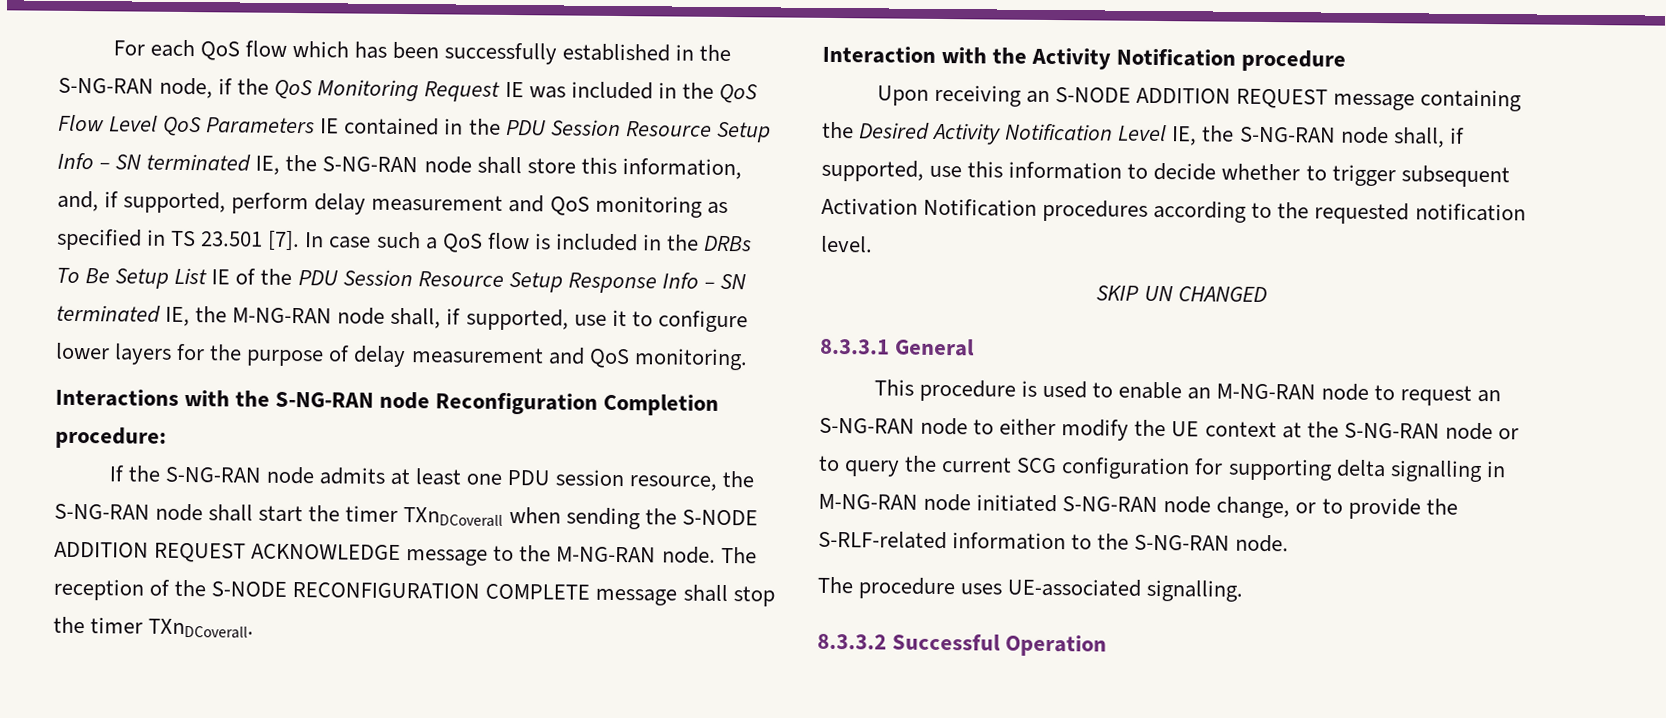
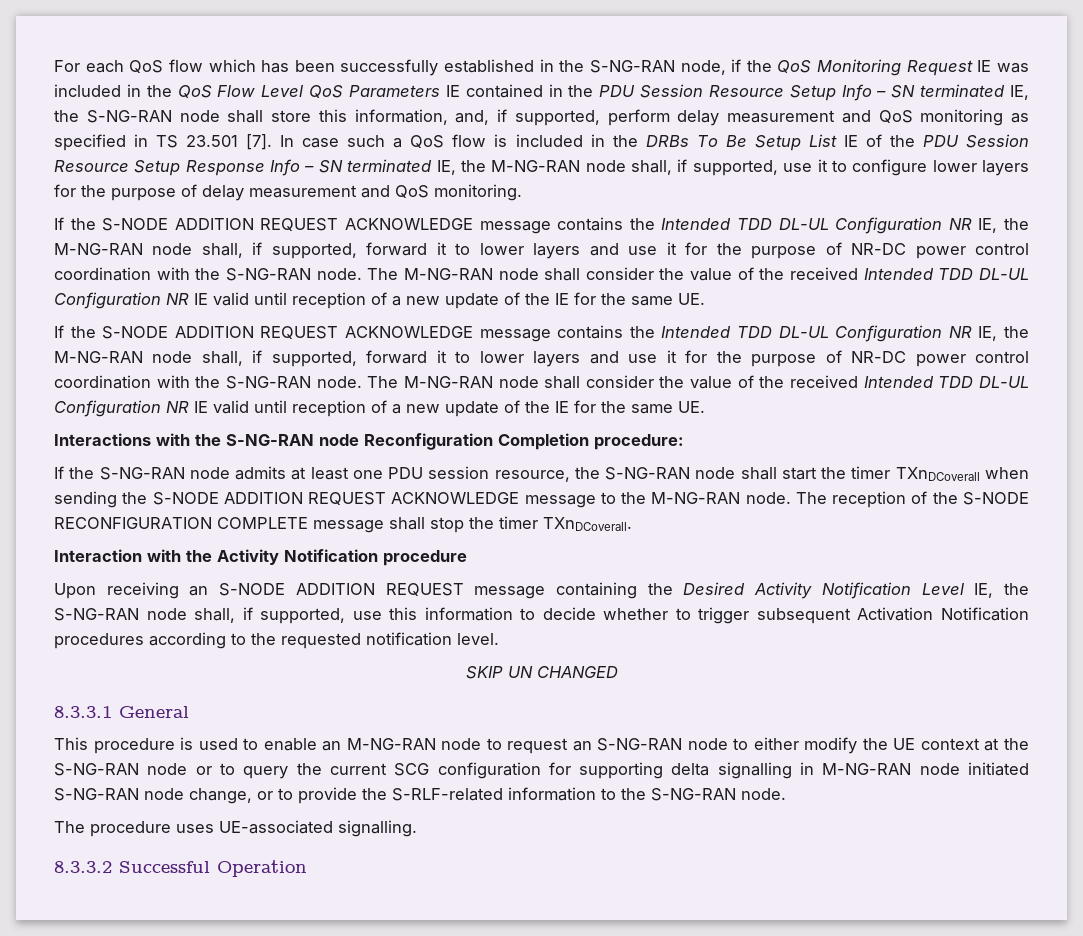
(748, 359) none -> [54,217,1030,234] [54,242,1030,259] [54,267,1029,281] [54,292,705,309] [54,325,1030,342] [54,350,1030,367] [54,375,1029,389] [54,400,705,417] // If the S-NODE ADDITION REQUEST ACKNOWLEDGE message contains the Intended TDD DL-UL Configuration NR IE, the M-NG-RAN node shall, if supported, forward it to lower layers and use it for the purpose of NR-DC power control coordination with the S-NG-RAN node. The M-NG-RAN node shall consider the value of the received Intended TDD DL-UL Configuration NR IE valid until reception of a new update of the IE for the same UE. // If the S-NODE ADDITION REQUEST ACKNOWLEDGE message contains the Intended TDD DL-UL Configuration NR IE, the M-NG-RAN node shall, if supported, forward it to lower layers and use it for the purpose of NR-DC power control coordination with the S-NG-RAN node. The M-NG-RAN node shall consider the value of the received Intended TDD DL-UL Configuration NR IE valid until reception of a new update of the IE for the same UE.

